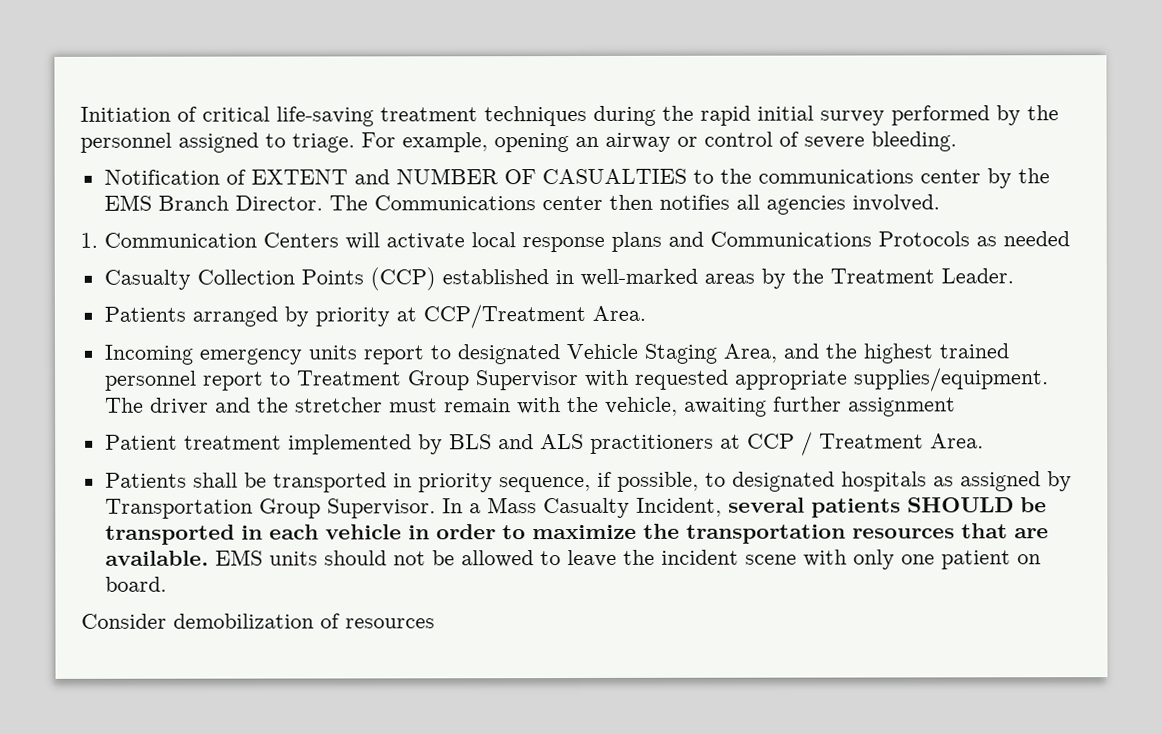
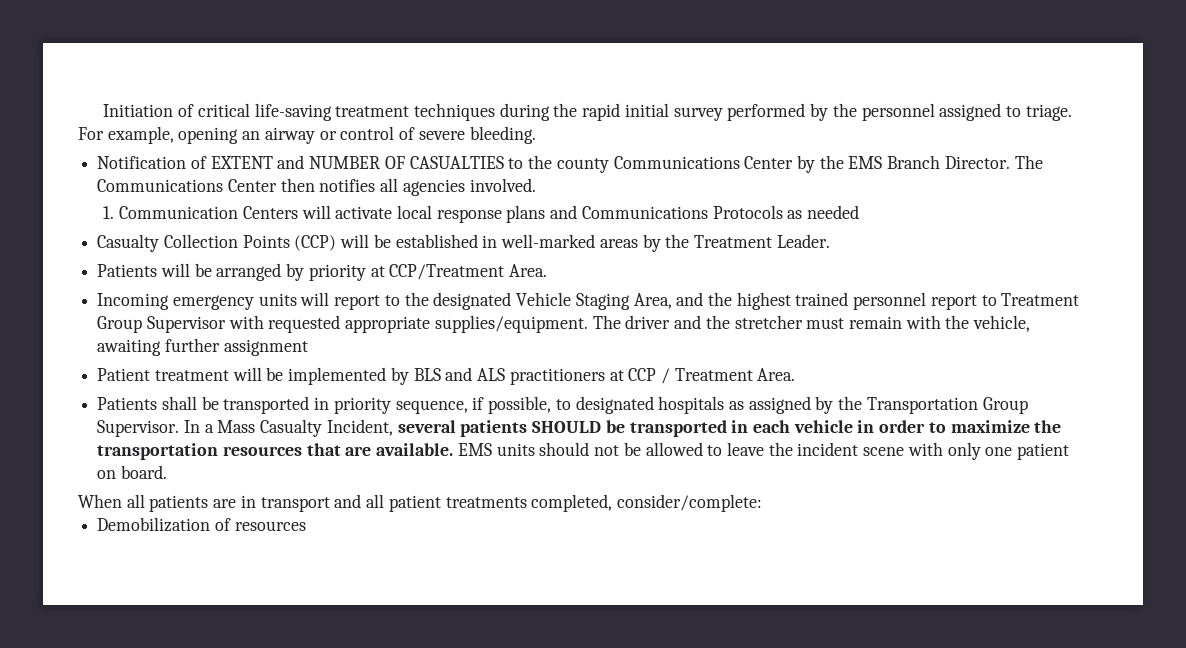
[757,169,981,184] communications center -> [556,156,794,173] county Communications Center
[541,195,603,211] center -> [227,179,277,192] Center
(436, 279) none -> [340,234,391,248] will be
(186, 314) none -> [160,263,212,277] will be
[362,345,451,365] report to -> [300,292,429,310] will report to the
(282, 442) none -> [232,367,284,381] will be
(1072, 481) none -> [838,396,863,410] the
[81,613,314,629] Consider demobilization -> [78,494,762,512] [97,517,211,532] When all patients are in transport and all patient treatments completed, consider/complete: // Demobilization

